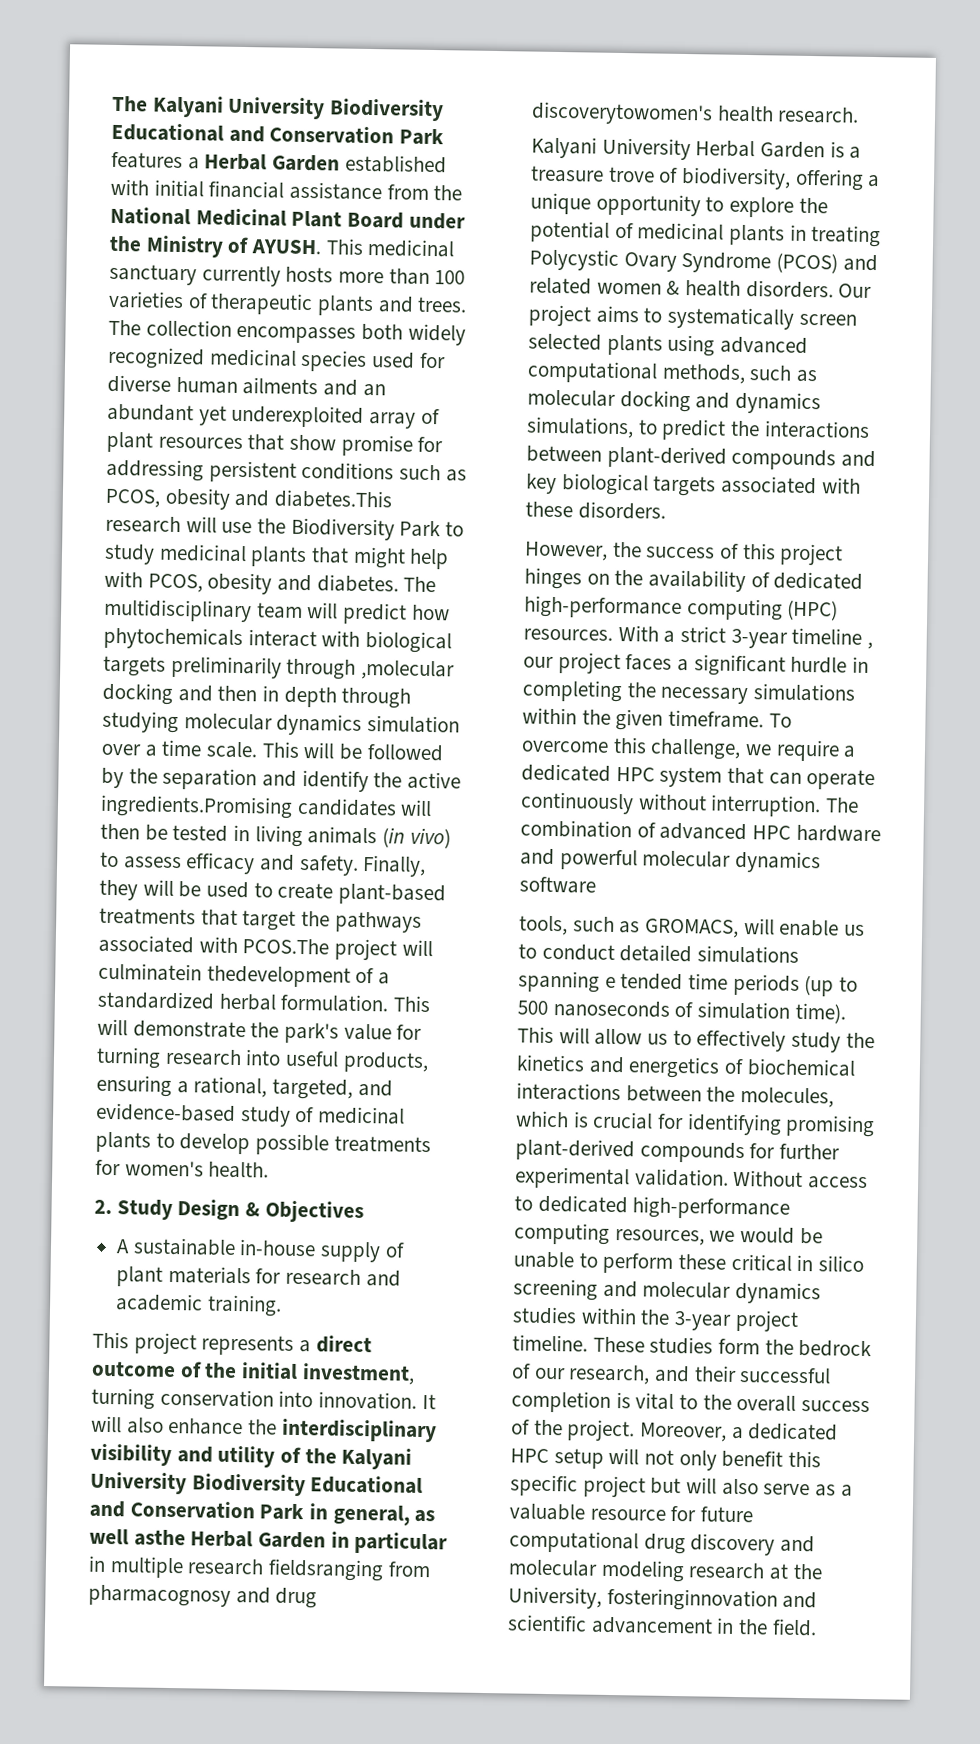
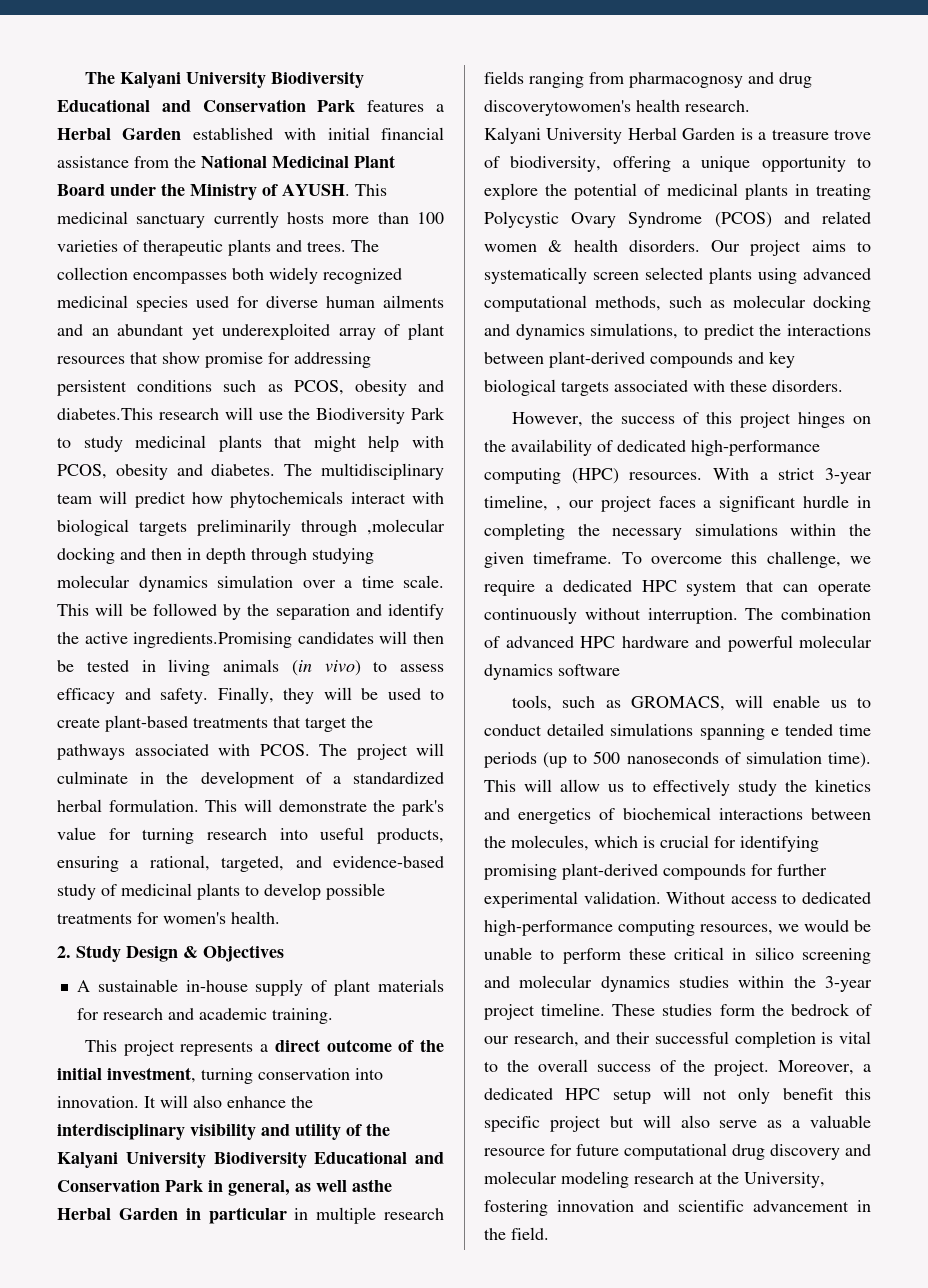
[242,938,433,961] [98,962,351,988] PCOS.The project will culminatein thedevelopment -> [259,743,444,760] [57,771,295,788] PCOS. The project will culminate in the development
[268,1558,385,1582] fieldsranging -> [484,71,584,88] fields ranging
[791,627,863,645] timeline -> [484,495,548,511] timeline,
[606,1587,778,1612] fosteringinnovation -> [484,1200,634,1216] fostering innovation

